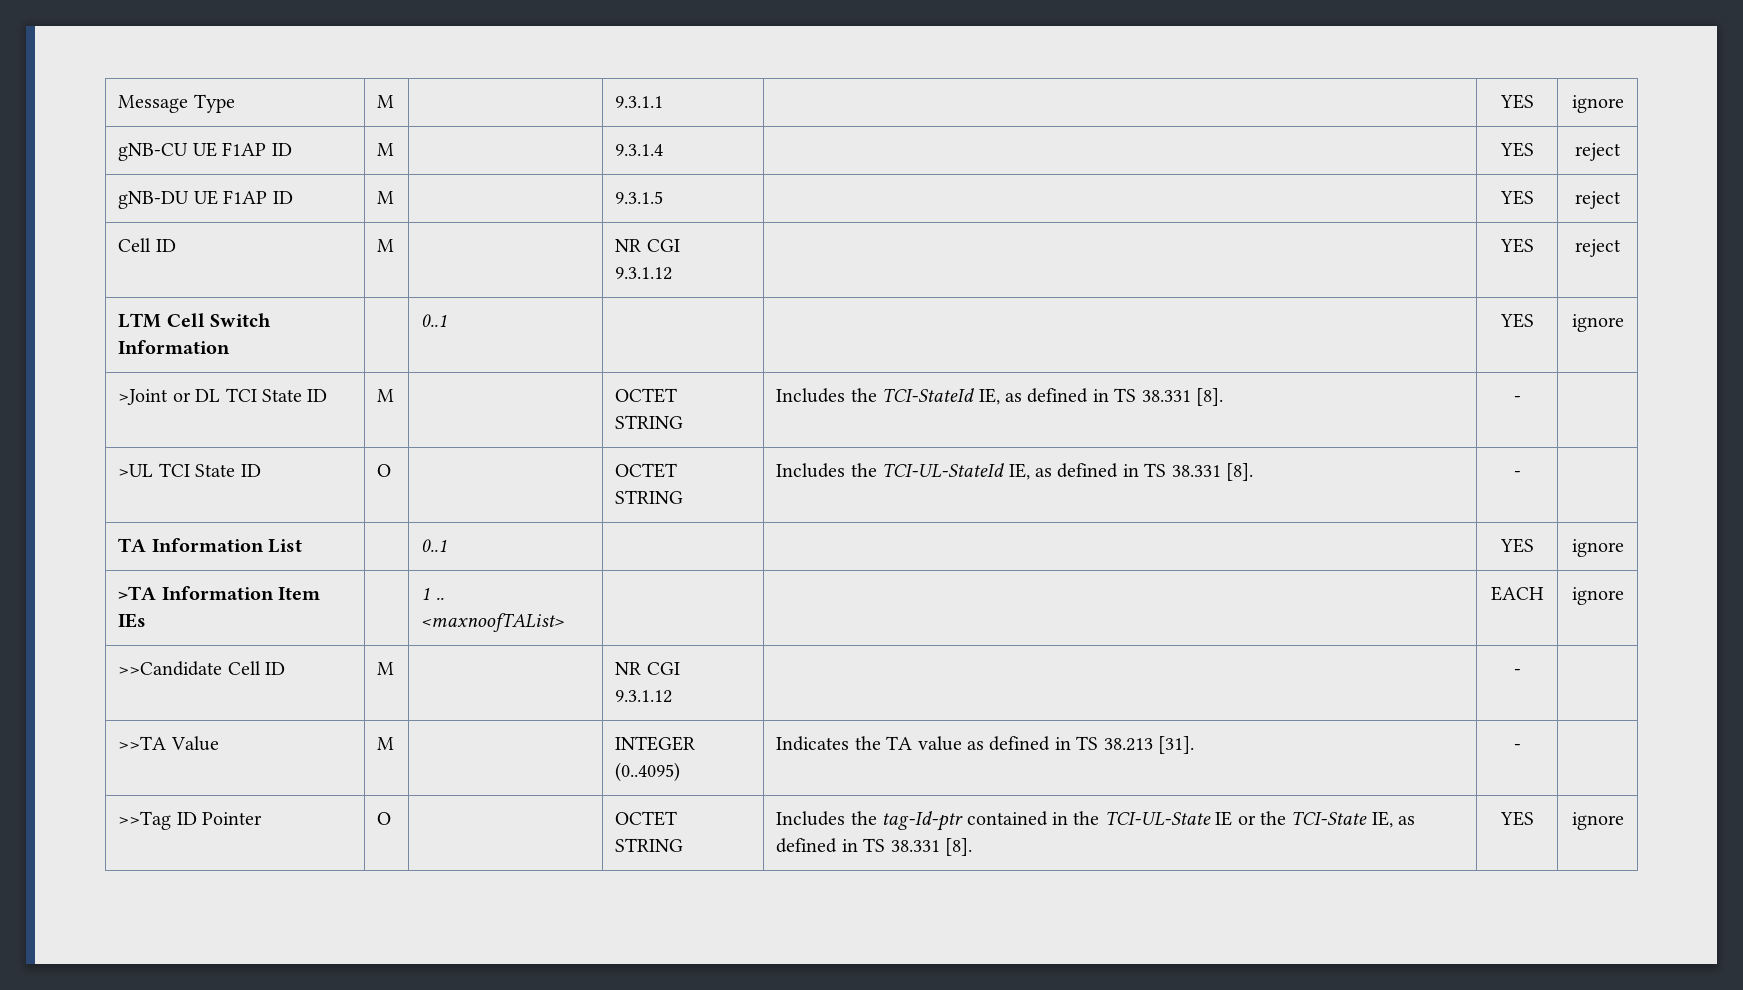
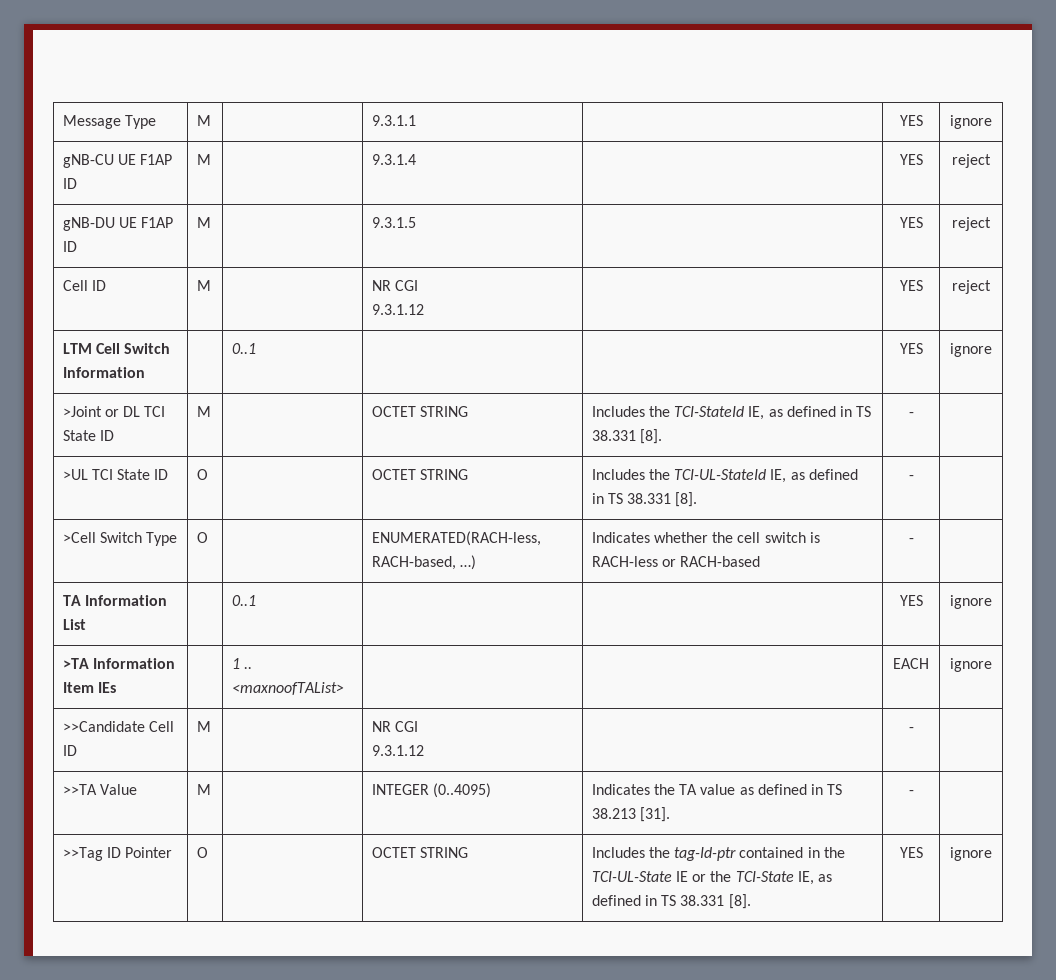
(1521, 474) none -> [62,532,178,546] [196,532,208,543] [371,531,541,546] [371,555,476,570] [591,532,820,543] [591,556,761,567] [908,538,914,543] // >Cell Switch Type | O | | ENUMERATED(RACH-less, RACH-based, …) | Indicates whether the cell switch is RACH-less or RACH-based | - |

